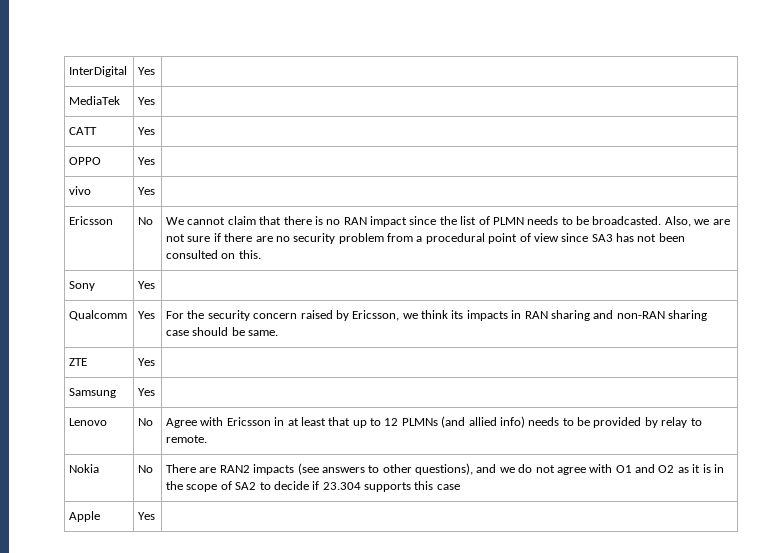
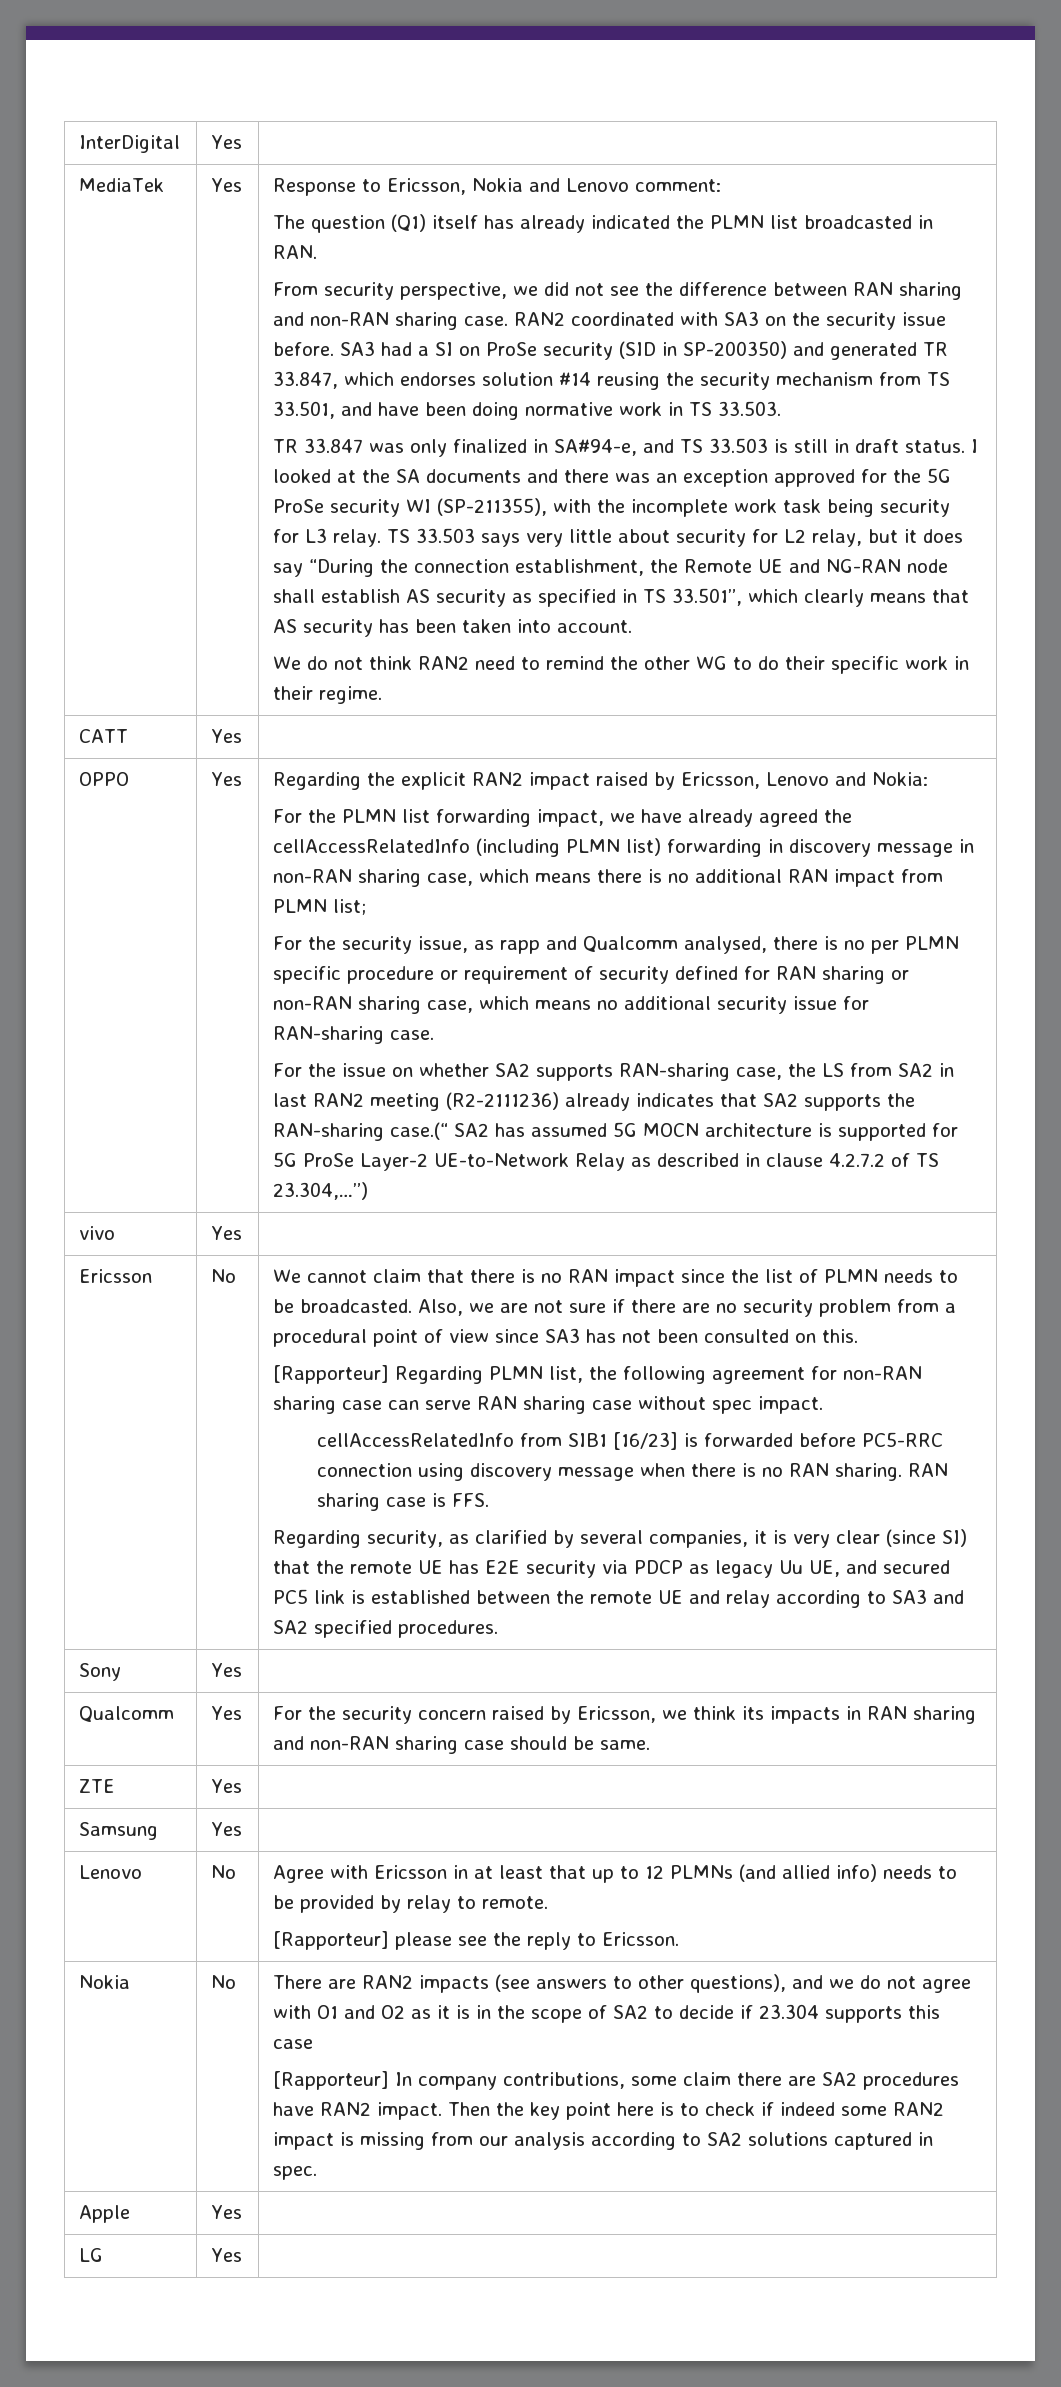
[69,127,98,135] [138,127,156,135] [69,157,102,165] [138,157,156,165] // CATT | Yes | // OPPO | Yes | -> [273,178,722,196] [273,214,934,233] [273,245,318,259] [273,282,963,300] [273,311,947,330] [273,341,949,360] [273,371,951,390] [273,401,782,420] [273,438,979,457] [273,468,952,487] [273,498,951,517] [273,528,964,547] [273,559,949,577] [273,588,970,607] [273,619,633,637] [273,656,970,674] [273,686,383,704] [79,729,129,743] [211,729,243,743] [79,772,130,786] [211,772,243,786] [273,772,929,790] [273,809,853,827] [273,838,975,857] [273,869,944,887] [273,899,367,915] [273,936,960,954] [273,966,910,984] [273,996,870,1014] [273,1026,435,1044] [273,1063,955,1081] [273,1092,916,1111] [273,1122,959,1141] [273,1152,940,1171] [273,1182,369,1200] Response to Ericsson, Nokia and Lenovo comment: // The question (Q1) itself has already indicated the PLMN list broadcasted in RAN. // From security perspective, we did not see the difference between RAN sharing and non-RAN sharing case. RAN2 coordinated with SA3 on the security issue before. SA3 had a SI on ProSe security (SID in SP-200350) and generated TR 33.847, which endorses solution #14 reusing the security mechanism from TS 33.501, and have been doing normative work in TS 33.503. // TR 33.847 was only finalized in SA#94-e, and TS 33.503 is still in draft status. I looked at the SA documents and there was an exception approved for the 5G ProSe security WI (SP-211355), with the incomplete work task being security for L3 relay. TS 33.503 says very little about security for L2 relay, but it does say “During the connection establishment, the Remote UE and NG-RAN node shall establish AS security as specified in TS 33.501”, which clearly means that AS security has been taken into account. // We do not think RAN2 need to remind the other WG to do their specific work in their regime. // CATT | Yes | // OPPO | Yes | Regarding the explicit RAN2 impact raised by Ericsson, Lenovo and Nokia: // For the PLMN list forwarding impact, we have already agreed the cellAccessRelatedInfo (including PLMN list) forwarding in discovery message in non-RAN sharing case, which means there is no additional RAN impact from PLMN list; // For the security issue, as rapp and Qualcomm analysed, there is no per PLMN specific procedure or requirement of security defined for RAN sharing or non-RAN sharing case, which means no additional security issue for RAN-sharing case. // For the issue on whether SA2 supports RAN-sharing case, the LS from SA2 in last RAN2 meeting (R2-2111236) already indicates that SA2 supports the RAN-sharing case.(“ SA2 has assumed 5G MOCN architecture is supported for 5G ProSe Layer-2 UE-to-Network Relay as described in clause 4.2.7.2 of TS 23.304,…”)
(261, 254) none -> [273,1365,923,1384] [273,1396,824,1414] [316,1432,943,1450] [316,1463,948,1481] [316,1493,489,1511] [273,1529,968,1548] [273,1560,951,1578] [273,1589,965,1608] [273,1620,499,1638] // [Rapporteur] Regarding PLMN list, the following agreement for non-RAN sharing case can serve RAN sharing case without spec impact. // cellAccessRelatedInfo from SIB1 [16/23] is forwarded before PC5-RRC connection using discovery message when there is no RAN sharing. RAN sharing case is FFS. // Regarding security, as clarified by several companies, it is very clear (since SI) that the remote UE has E2E security via PDCP as legacy Uu UE, and secured PC5 link is established between the remote UE and relay according to SA3 and SA2 specified procedures.
(208, 439) none -> [273,1931,680,1950] // [Rapporteur] please see the reply to Ericsson.
(460, 487) none -> [273,2071,960,2090] [273,2102,945,2120] [273,2132,934,2150] [273,2166,318,2180] // [Rapporteur] In company contributions, some claim there are SA2 procedures have RAN2 impact. Then the key point here is to check if indeed some RAN2 impact is missing from our analysis according to SA2 solutions captured in spec.
(156, 516) none -> [79,2248,104,2262] [211,2248,243,2262] // LG | Yes |

